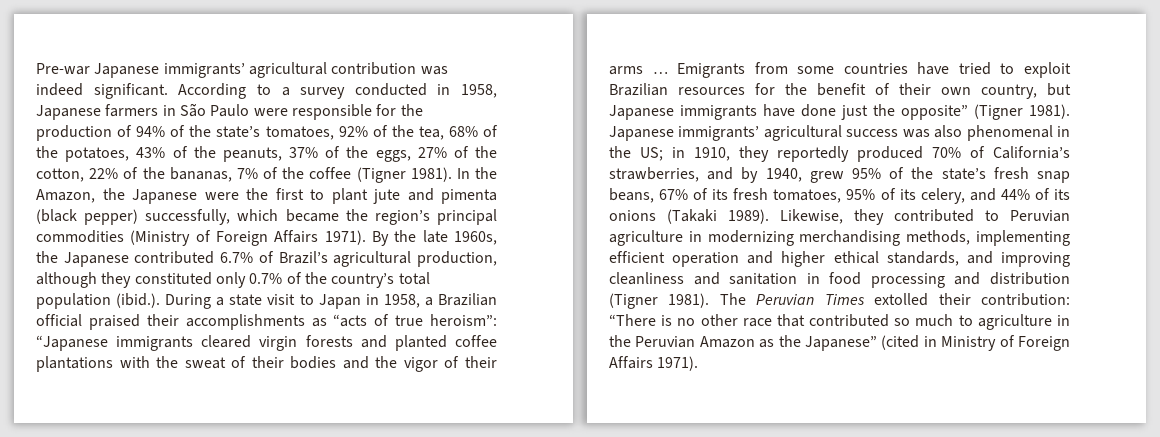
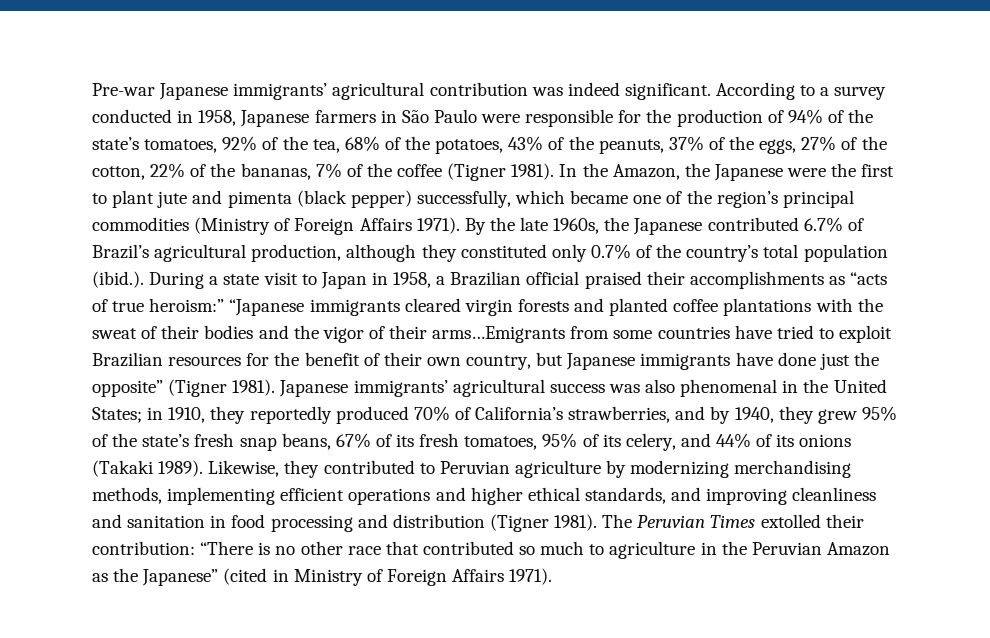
(339, 215) none -> [633,191,683,204] one of
[430,314,497,326] heroism”: -> [149,298,225,312] heroism:”
[609,63,746,78] arms … Emigrants -> [432,326,566,343] arms…Emigrants
[640,147,663,161] US; -> [833,379,887,393] [92,407,142,423] United States;
(802, 175) none -> [778,406,814,424] they
[688,231,702,242] in -> [606,460,627,478] by
[672,252,740,267] operation -> [348,488,431,505] operations

